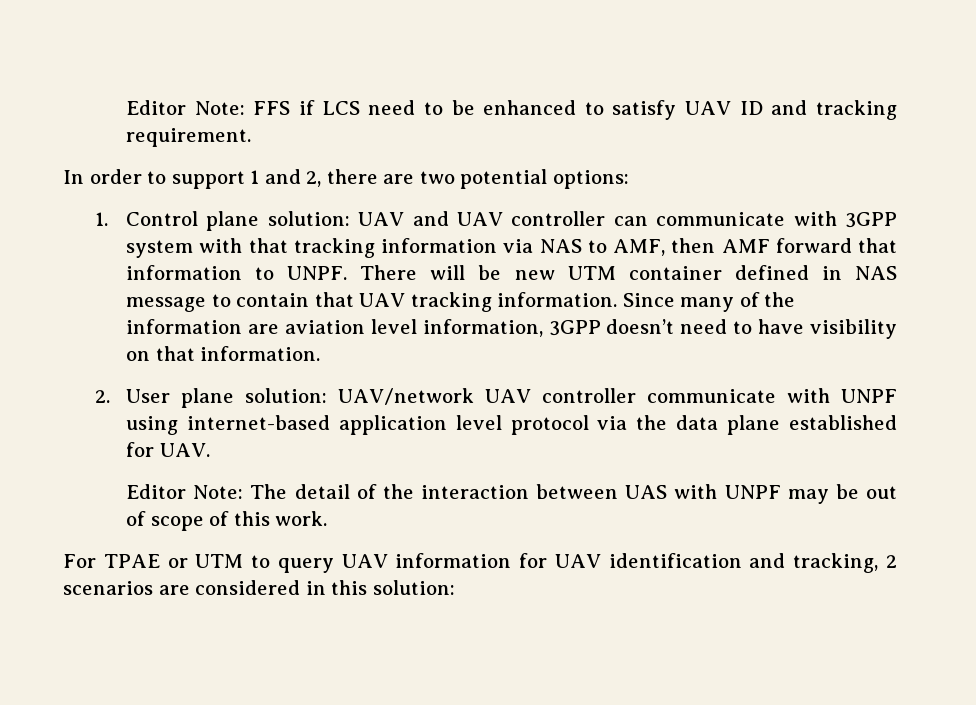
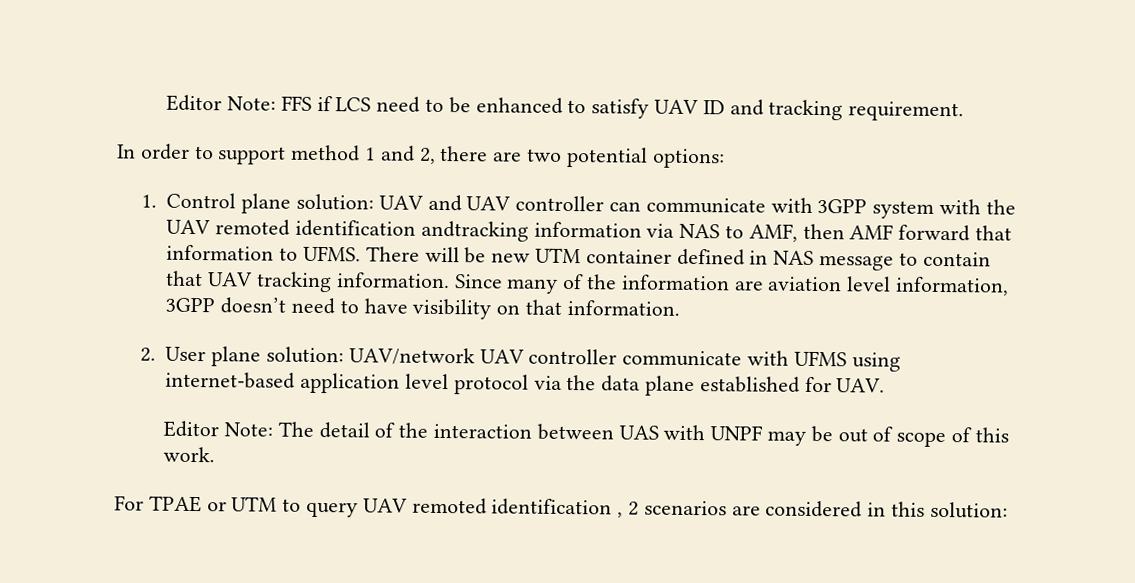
(245, 180) none -> [291,144,361,162] method
[248,238,375,258] that tracking -> [985,199,1016,215] [166,219,529,242] the UAV remoted identification andtracking
[287,266,348,280] UNPF. -> [302,245,361,262] UFMS.
[840,389,897,403] UNPF -> [793,350,847,367] UFMS
[395,553,879,573] information for UAV identification and tracking, -> [411,497,624,518] remoted identification ,

